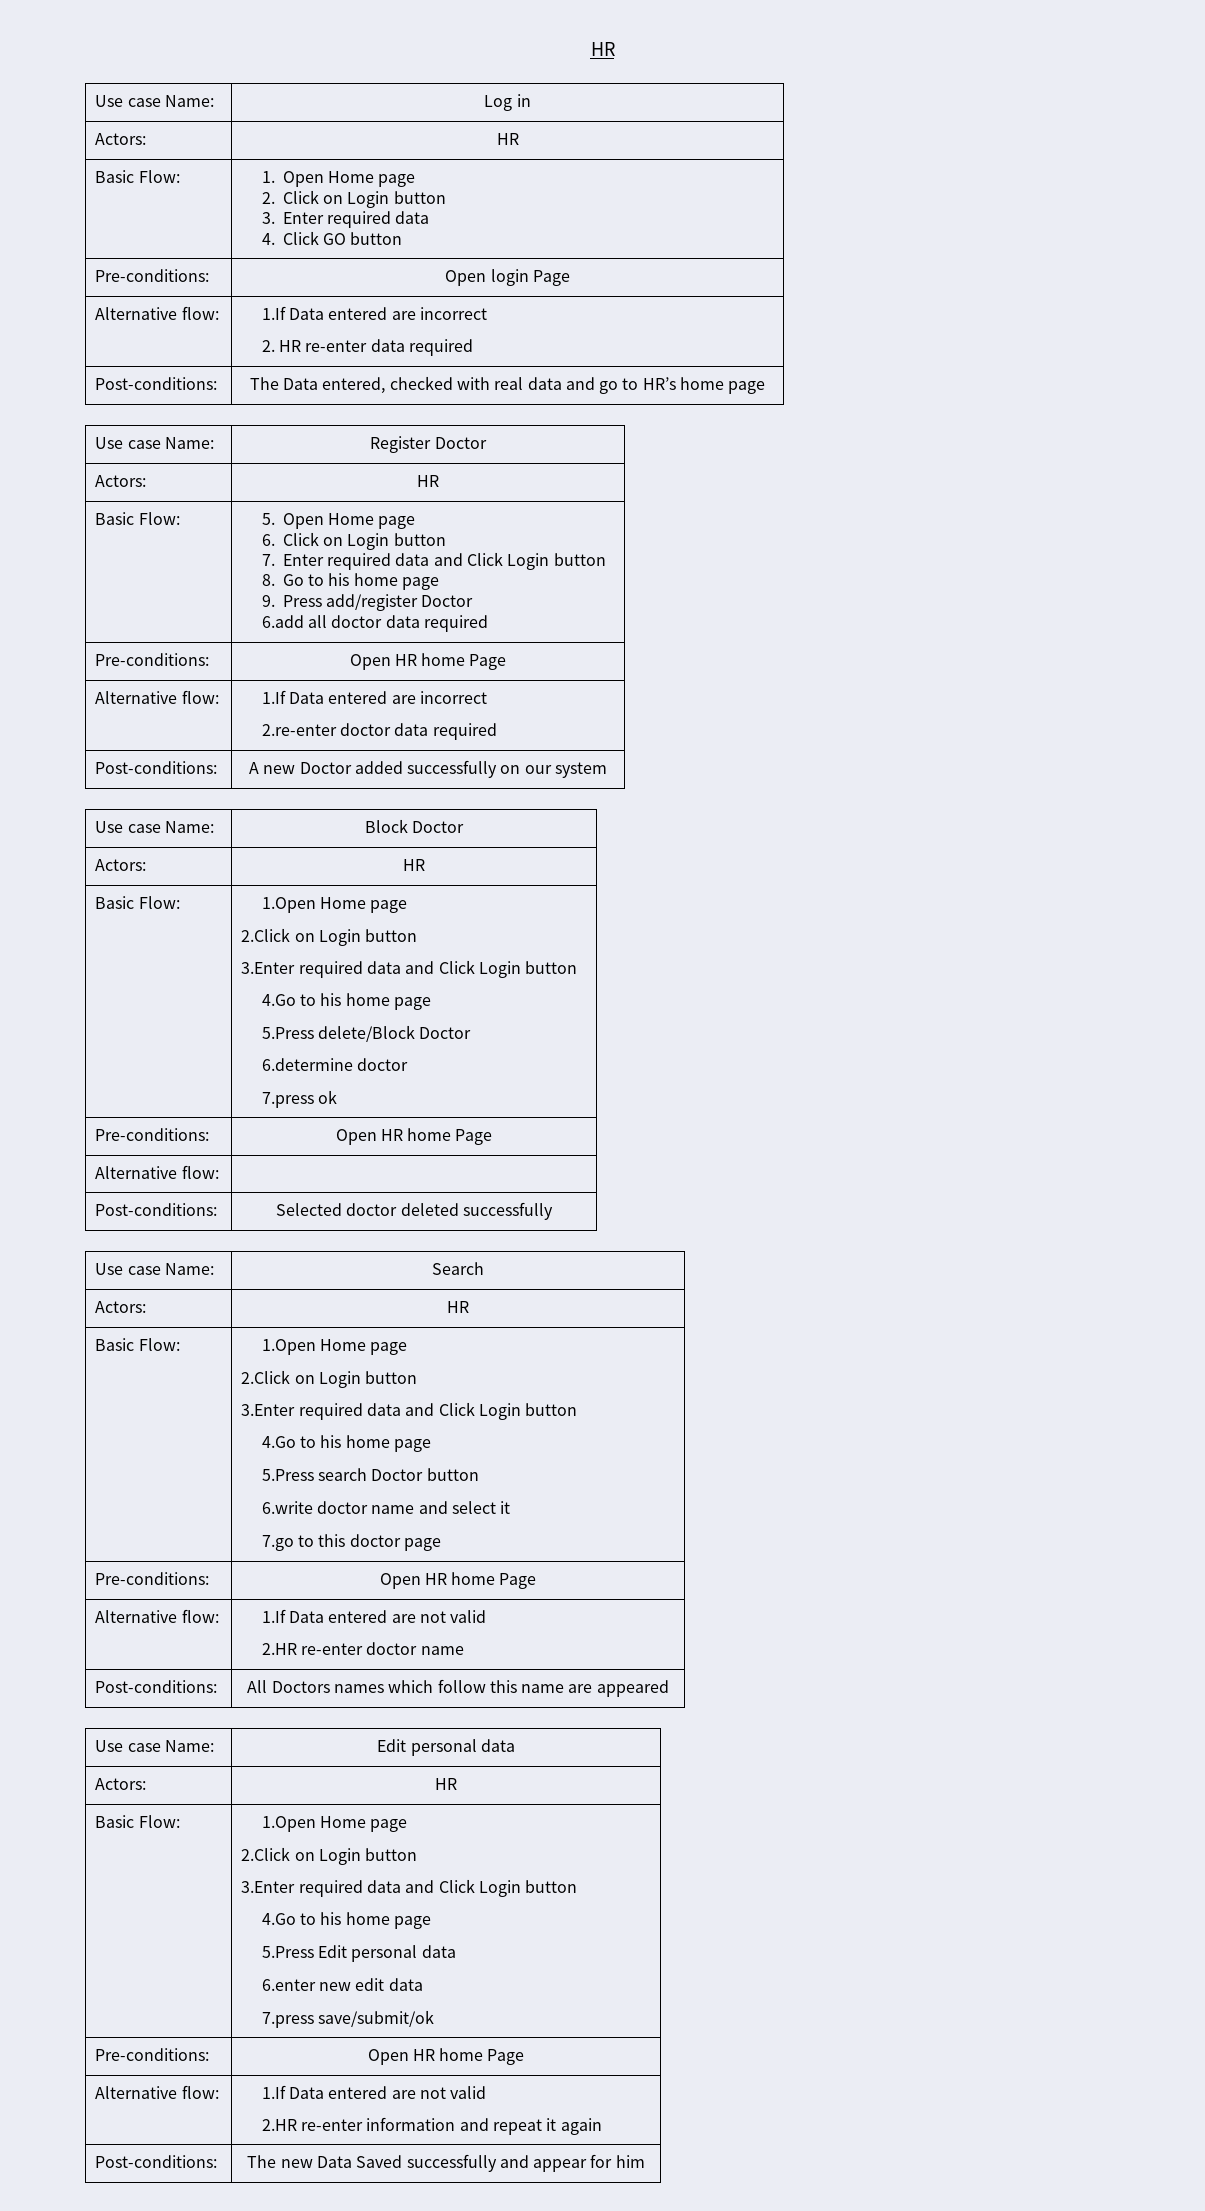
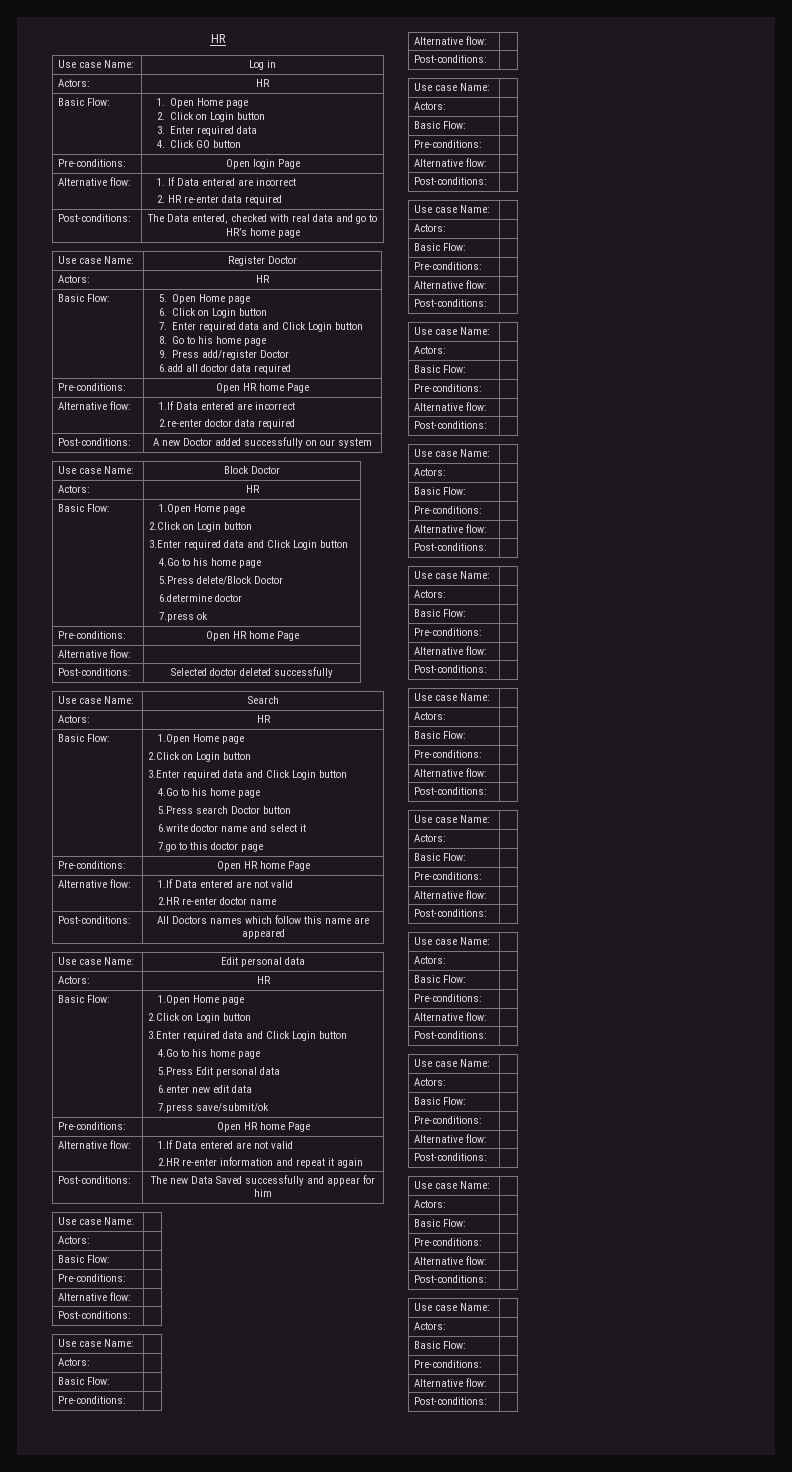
[261,306,286,320] 1.If -> [156,177,175,186] 1. If
(645, 2161) none -> [58,1217,135,1225] [58,1236,91,1244] [58,1255,111,1263] [58,1274,127,1282] [58,1292,132,1301] [58,1311,132,1319] [58,1339,135,1347] [58,1358,91,1366] [58,1377,111,1385] [58,1396,127,1404] [414,36,488,45] [414,55,488,63] [414,83,491,91] [414,102,447,110] [414,121,467,129] [414,140,483,148] [414,158,488,167] [414,177,488,185] [414,205,491,213] [414,224,447,232] [414,243,467,251] [414,262,483,270] [414,280,488,289] [414,299,488,307] [414,327,491,335] [414,346,447,354] [414,365,467,373] [414,384,483,392] [414,402,488,411] [414,421,488,429] [414,449,491,457] [414,468,447,476] [414,487,467,495] [414,506,483,514] [414,524,488,533] [414,543,488,551] [414,571,491,579] [414,590,447,598] [414,609,467,617] [414,628,483,636] [414,646,488,655] [414,665,488,673] [414,693,491,701] [414,712,447,720] [414,731,467,739] [414,750,483,758] [414,768,488,777] [414,787,488,795] [414,815,491,823] [414,834,447,842] [414,853,467,861] [414,872,483,880] [414,890,488,899] [414,909,488,917] [414,937,491,945] [414,956,447,964] [414,975,467,983] [414,994,483,1002] [414,1012,488,1021] [414,1031,488,1039] [414,1059,491,1067] [414,1078,447,1086] [414,1097,467,1105] [414,1116,483,1124] [414,1134,488,1143] [414,1153,488,1161] [414,1181,491,1189] [414,1200,447,1208] [414,1219,467,1227] [414,1238,483,1246] [414,1256,488,1265] [414,1275,488,1283] [414,1303,491,1311] [414,1322,447,1330] [414,1341,467,1349] [414,1360,483,1368] [414,1378,488,1387] [414,1397,488,1405] // Use case Name: | // Actors: | // Basic Flow: | // Pre-conditions: | // Alternative flow: | // Post-conditions: | // Use case Name: | // Actors: | // Basic Flow: | // Pre-conditions: | // Alternative flow: | // Post-conditions: | // Use case Name: | // Actors: | // Basic Flow: | // Pre-conditions: | // Alternative flow: | // Post-conditions: | // Use case Name: | // Actors: | // Basic Flow: | // Pre-conditions: | // Alternative flow: | // Post-conditions: | // Use case Name: | // Actors: | // Basic Flow: | // Pre-conditions: | // Alternative flow: | // Post-conditions: | // Use case Name: | // Actors: | // Basic Flow: | // Pre-conditions: | // Alternative flow: | // Post-conditions: | // Use case Name: | // Actors: | // Basic Flow: | // Pre-conditions: | // Alternative flow: | // Post-conditions: | // Use case Name: | // Actors: | // Basic Flow: | // Pre-conditions: | // Alternative flow: | // Post-conditions: | // Use case Name: | // Actors: | // Basic Flow: | // Pre-conditions: | // Alternative flow: | // Post-conditions: | // Use case Name: | // Actors: | // Basic Flow: | // Pre-conditions: | // Alternative flow: | // Post-conditions: | // Use case Name: | // Actors: | // Basic Flow: | // Pre-conditions: | // Alternative flow: | // Post-conditions: | // Use case Name: | // Actors: | // Basic Flow: | // Pre-conditions: | // Alternative flow: | // Post-conditions: | // Use case Name: | // Actors: | // Basic Flow: | // Pre-conditions: | // Alternative flow: | // Post-conditions: |

